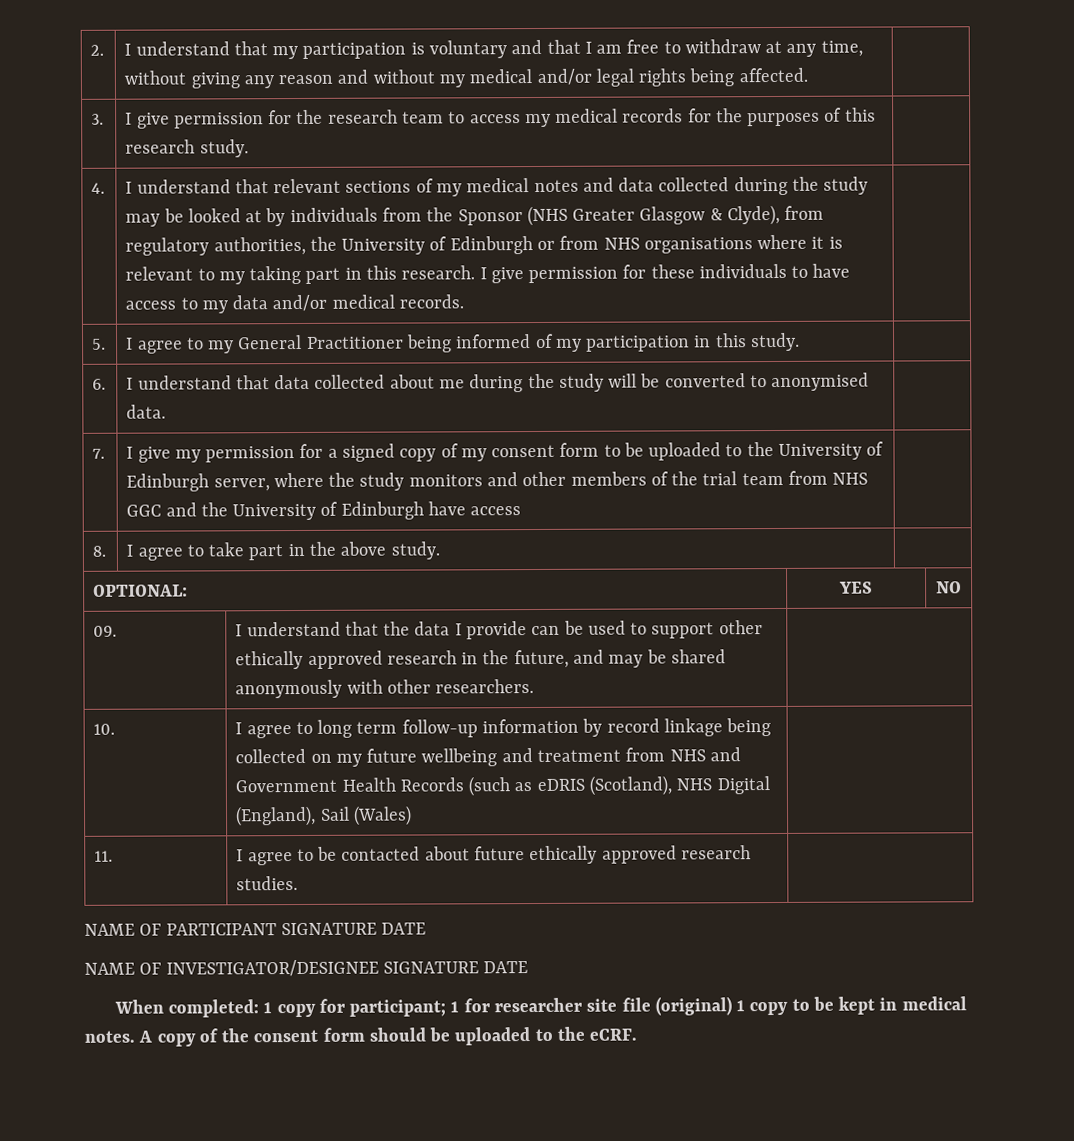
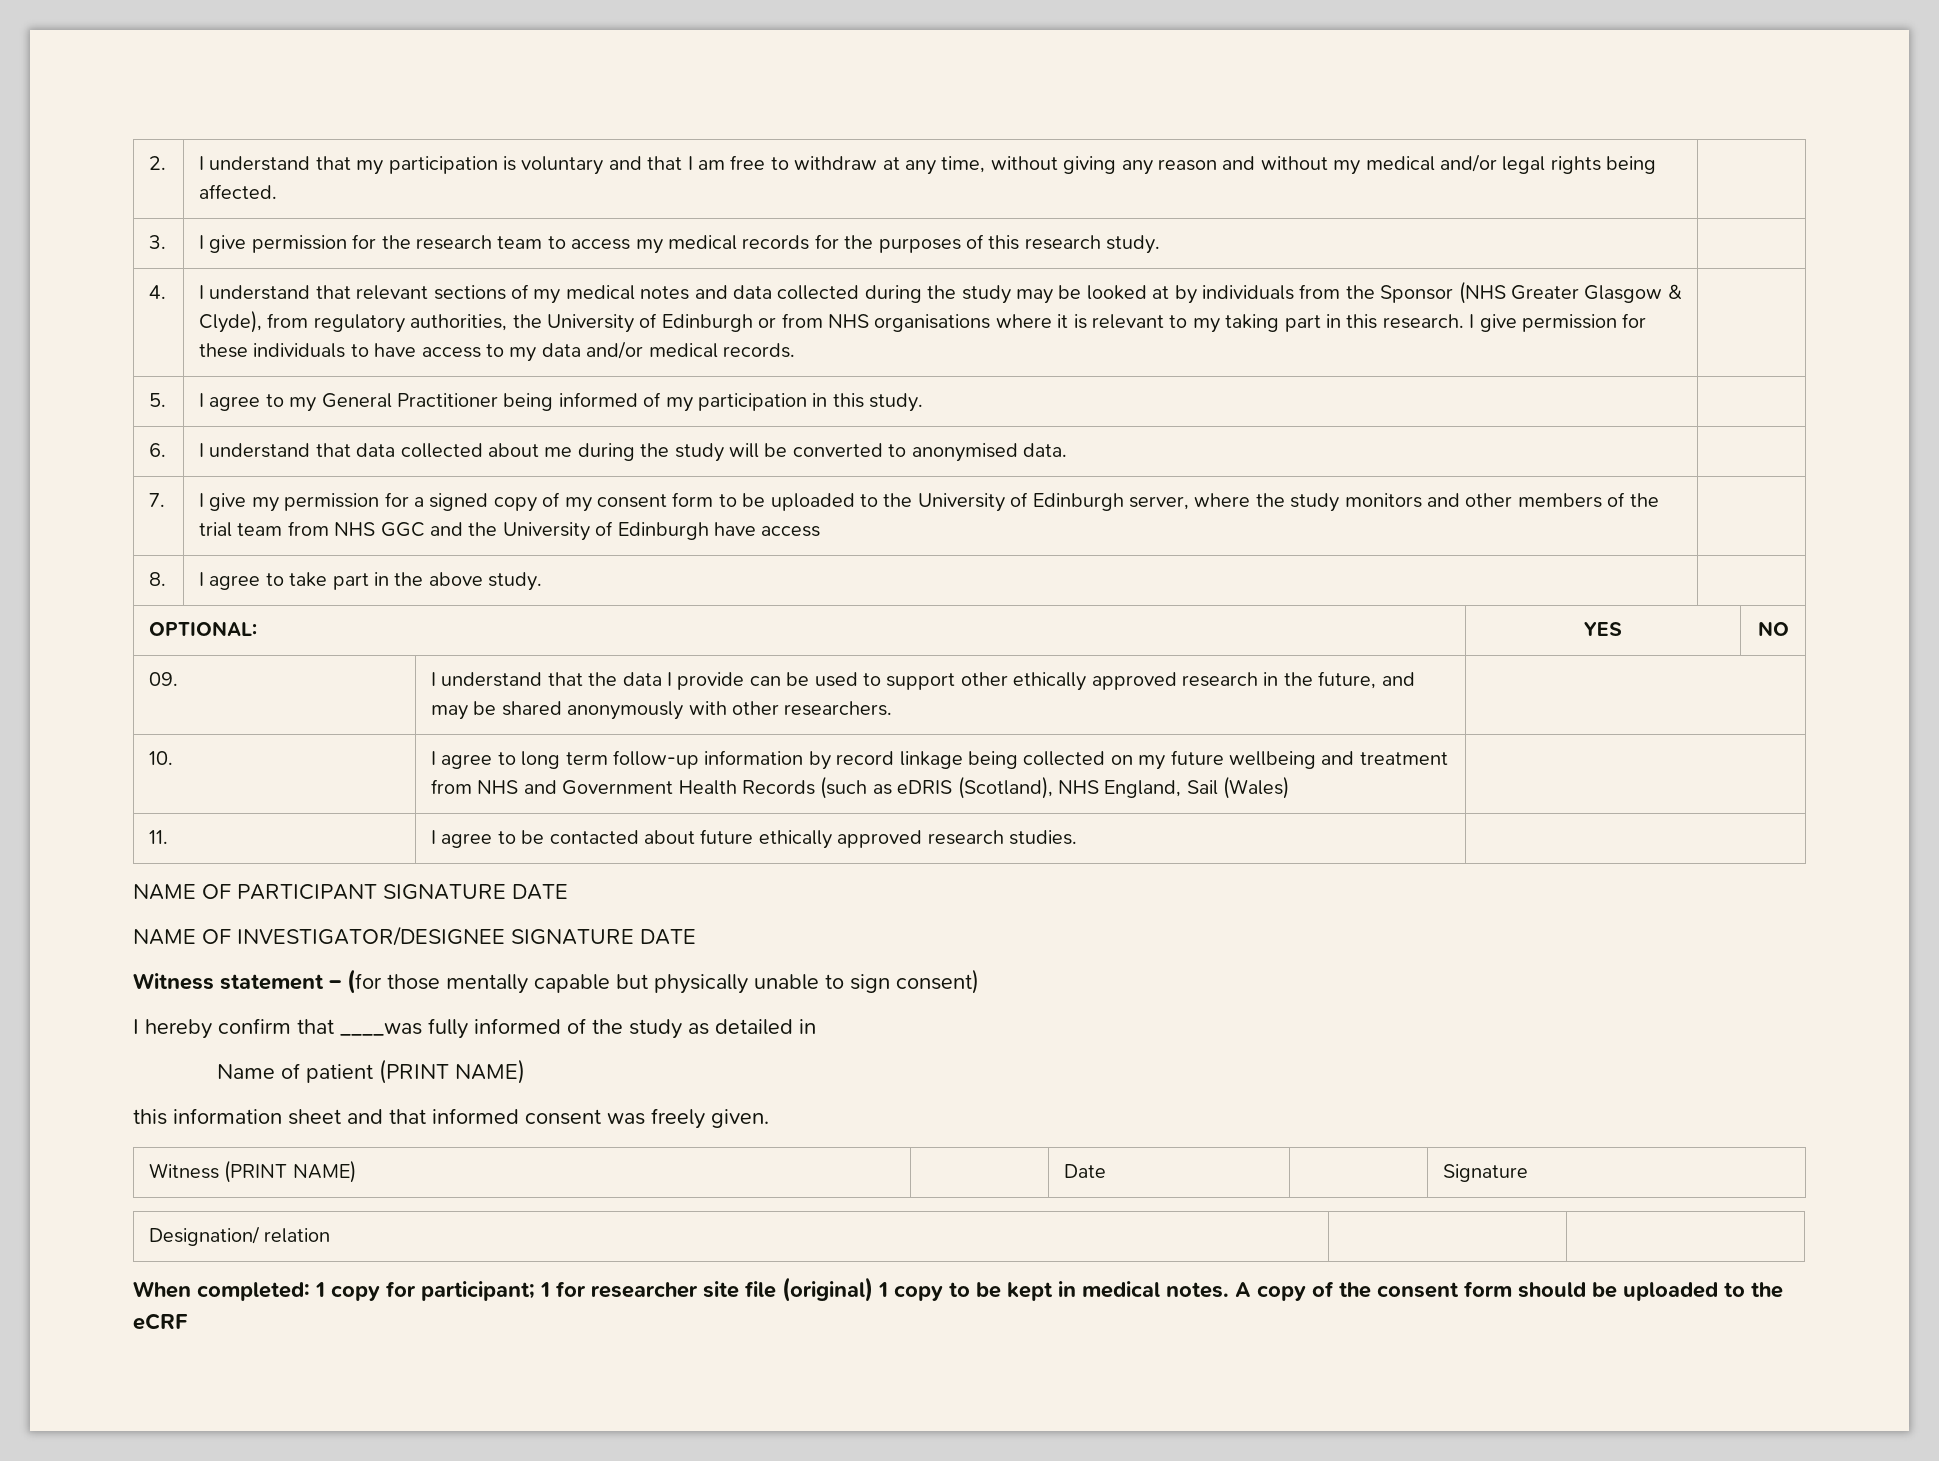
[716,776,770,795] [235,805,317,827] Digital (England), -> [1104,780,1182,798] England,
(529, 967) none -> [133,969,979,994] [133,1018,816,1039] [216,1059,525,1084] [133,1108,769,1129] [149,1160,356,1183] [1064,1164,1107,1178] [1443,1164,1529,1182] [149,1226,331,1246] // Witness statement – (for those mentally capable but physically unable to sign consent) // I hereby confirm that ____was fully informed of the study as detailed in // Name of patient (PRINT NAME) // this information sheet and that informed consent was freely given. // Witness (PRINT NAME) | | Date | | Signature // Designation/ relation | |
[589,1028,638,1041] eCRF. -> [133,1313,188,1330] eCRF

